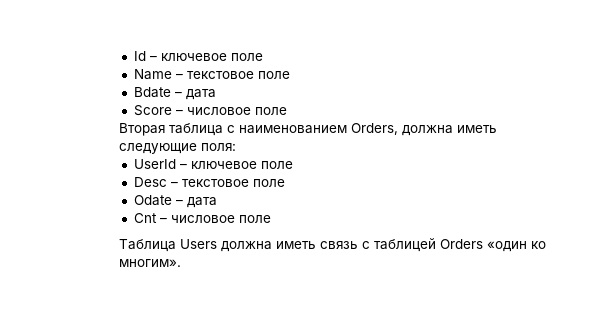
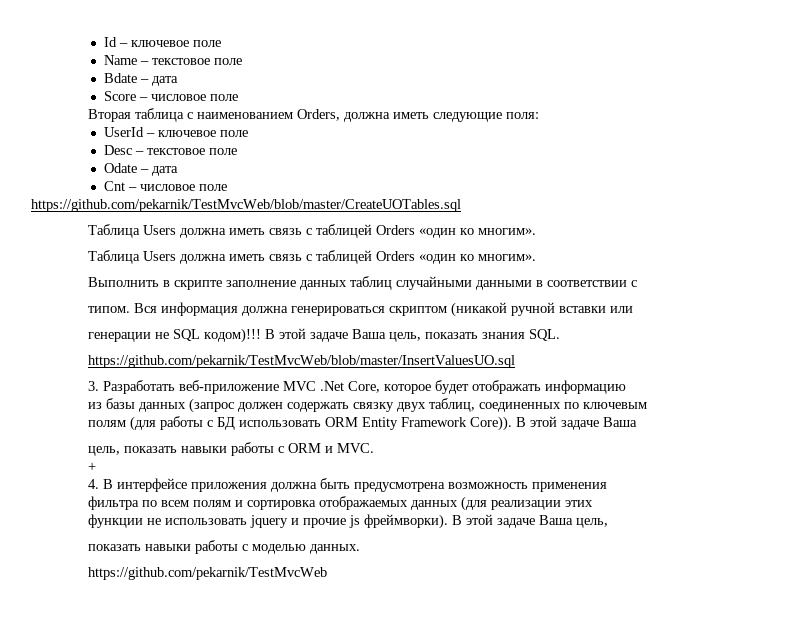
(272, 219) none -> [31,199,461,212] // https://github.com/pekarnik/TestMvcWeb/blob/master/CreateUOTables.sql
(182, 263) none -> [87,250,536,264] [87,276,637,290] [87,302,633,317] [87,328,560,343] [87,355,515,368] [87,380,626,394] [87,398,647,413] [87,416,637,431] [87,442,374,456] [87,462,96,471] [87,478,607,492] [87,496,593,511] [87,514,608,529] [87,540,360,554] [87,567,327,580] // Таблица Users должна иметь связь с таблицей Orders «один ко многим». // Выполнить в скрипте заполнение данных таблиц случайными данными в соответствии с // типом. Вся информация должна генерироваться скриптом (никакой ручной вставки или // генерации не SQL кодом)!!! В этой задаче Ваша цель, показать знания SQL. // https://github.com/pekarnik/TestMvcWeb/blob/master/InsertValuesUO.sql // 3. Разработать веб-приложение MVC .Net Core, которое будет отображать информацию // из базы данных (запрос должен содержать связку двух таблиц, соединенных по ключевым // полям (для работы с БД использовать ORM Entity Framework Core)). В этой задаче Ваша // цель, показать навыки работы с ORM и MVC. // + // 4. В интерфейсе приложения должна быть предусмотрена возможность применения // фильтра по всем полям и сортировка отображаемых данных (для реализации этих // функции не использовать jquery и прочие js фреймворки). В этой задаче Ваша цель, // показать навыки работы с моделью данных. // https://github.com/pekarnik/TestMvcWeb

